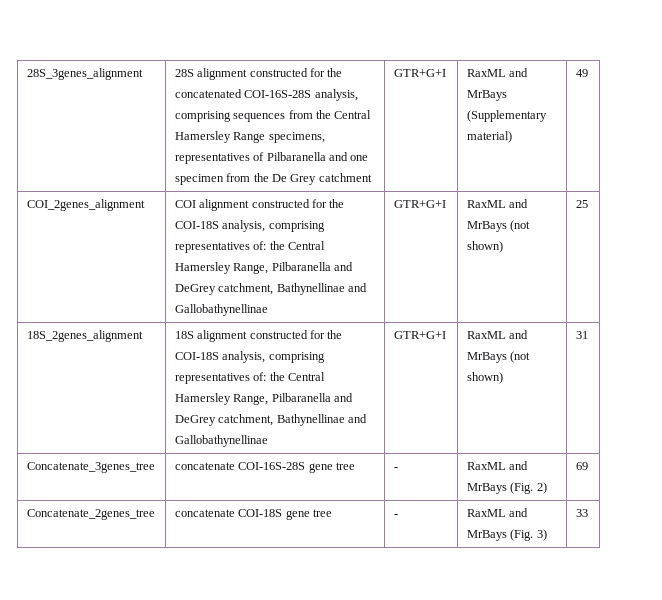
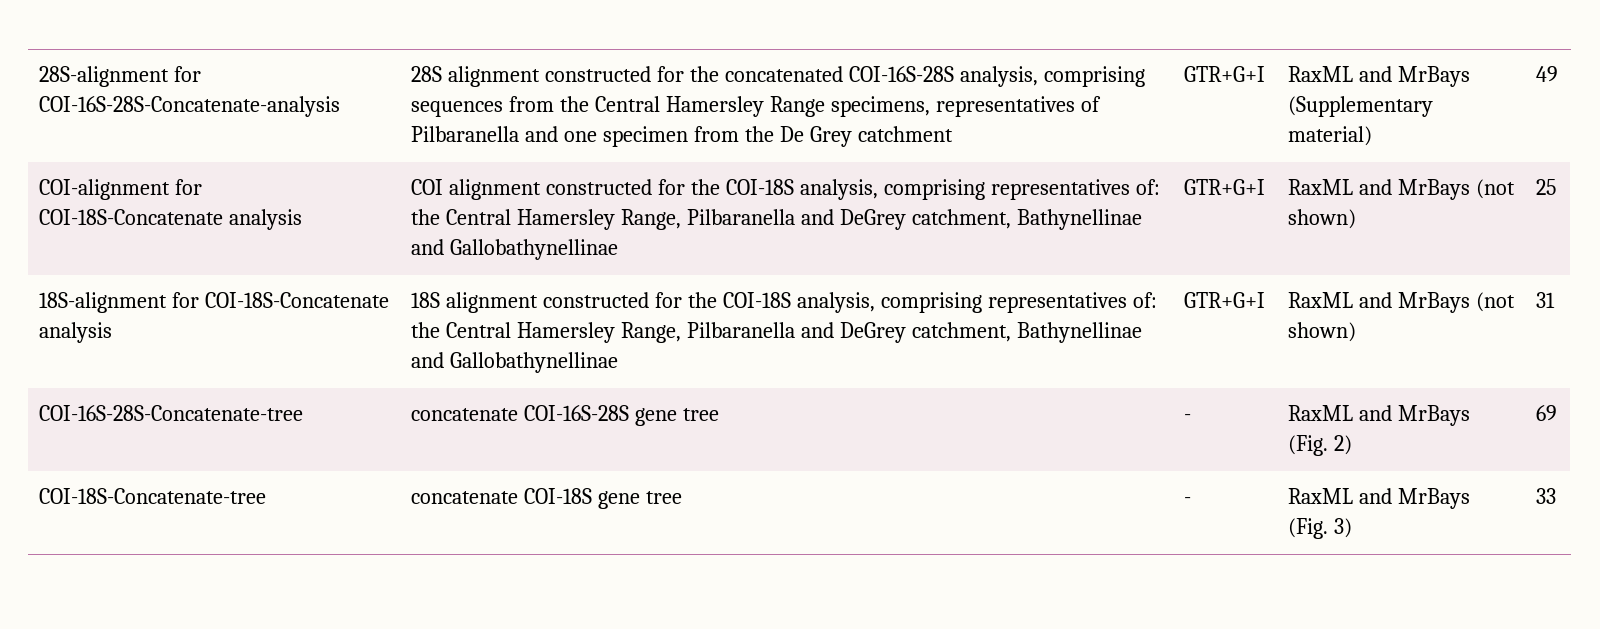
[26,68,143,80] 28S_3genes_alignment -> [39,66,202,87] [39,96,341,117] 28S-alignment for COI-16S-28S-Concatenate-analysis
[26,199,145,211] COI_2genes_alignment -> [39,179,203,200] [39,209,303,230] COI-alignment for COI-18S-Concatenate analysis
[26,330,143,342] 18S_2genes_alignment -> [39,292,390,313] [39,322,113,343] 18S-alignment for COI-18S-Concatenate analysis
[26,462,155,473] Concatenate_3genes_tree -> [39,405,304,421] COI-16S-28S-Concatenate-tree
[26,509,155,520] Concatenate_2genes_tree -> [39,488,267,504] COI-18S-Concatenate-tree

